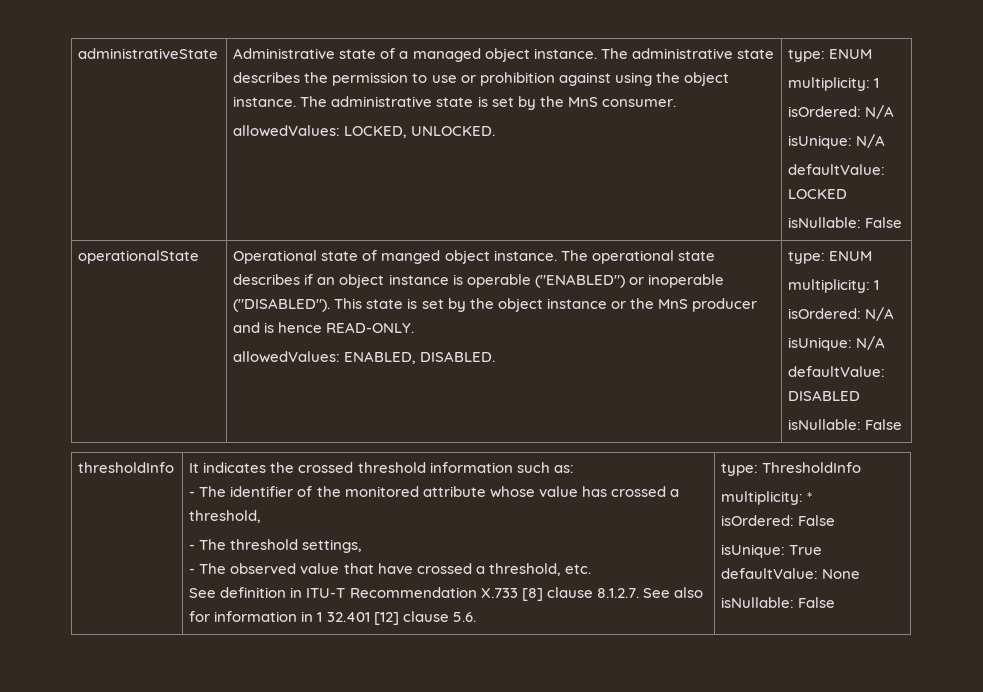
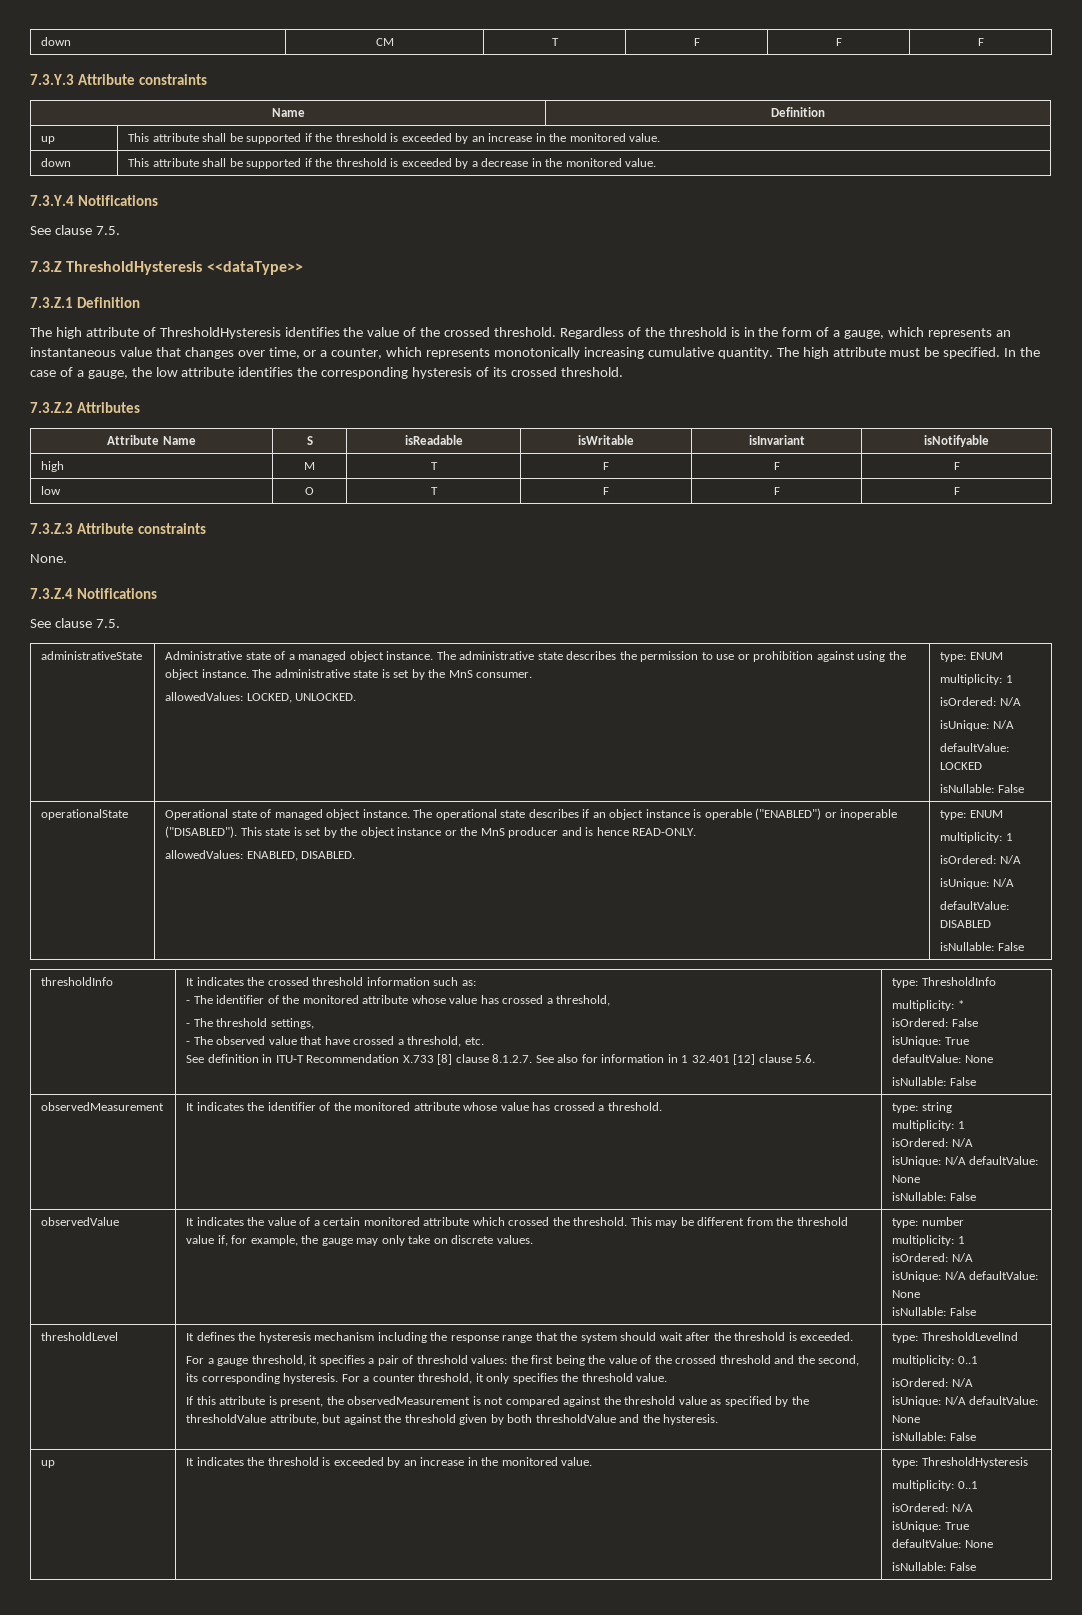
(78, 53) none -> [41,37,72,46] [375,38,394,46] [551,38,559,46] [693,38,700,46] [835,38,842,46] [977,38,984,46] [30,74,207,85] [271,108,305,117] [771,107,825,117] [41,136,56,144] [128,133,661,144] [41,158,72,167] [128,158,657,169] [30,195,158,206] [30,225,120,235] [30,261,303,275] [30,297,140,308] [30,327,1011,339] [30,347,1041,359] [30,367,623,379] [30,402,140,413] [107,435,196,445] [306,436,313,445] [404,435,463,445] [578,435,634,445] [748,435,805,445] [924,435,989,447] [41,461,65,472] [304,462,315,470] [430,462,438,470] [603,462,609,470] [773,462,780,470] [953,462,960,470] [41,486,62,495] [305,487,314,495] [430,487,438,495] [603,487,609,495] [773,487,780,495] [953,487,960,495] [30,523,206,534] [30,554,67,563] [30,588,157,599] [30,618,120,628] down | CM | T | F | F | F // 7.3.Y.3 Attribute constraints // Name | Definition // up | This attribute shall be supported if the threshold is exceeded by an increase in the monitored value. // down | This attribute shall be supported if the threshold is exceeded by a decrease in the monitored value. // 7.3.Y.4 Notifications // See clause 7.5. // 7.3.Z ThresholdHysteresis <<dataType>> // 7.3.Z.1 Definition // The high attribute of ThresholdHysteresis identifies the value of the crossed threshold. Regardless of the threshold is in the form of a gauge, which represents an instantaneous value that changes over time, or a counter, which represents monotonically increasing cumulative quantity. The high attribute must be specified. In the case of a gauge, the low attribute identifies the corresponding hysteresis of its crossed threshold. // 7.3.Z.2 Attributes // Attribute Name | S | isReadable | isWritable | isInvariant | isNotifyable // high | M | T | F | F | F // low | O | T | F | F | F // 7.3.Z.3 Attribute constraints // None. // 7.3.Z.4 Notifications // See clause 7.5. //
[381,250,441,264] manged -> [274,809,323,820] managed
(836, 602) none -> [41,1102,165,1111] [186,1102,662,1111] [892,1102,952,1113] [892,1120,965,1131] [892,1138,973,1147] [892,1156,1039,1167] [892,1175,921,1183] [892,1192,976,1201] [41,1217,120,1226] [186,1217,848,1228] [186,1235,533,1246] [892,1217,964,1228] [892,1235,965,1246] [892,1253,973,1262] [892,1271,1039,1282] [892,1290,921,1298] [892,1307,976,1316] [41,1332,119,1341] [186,1332,854,1343] [186,1355,860,1366] [186,1373,668,1384] [186,1396,809,1407] [186,1414,719,1425] [892,1332,1018,1343] [892,1355,978,1366] [892,1378,973,1387] [892,1396,1039,1407] [892,1415,921,1423] [892,1432,976,1441] [41,1460,56,1468] [186,1457,593,1468] [892,1457,1028,1468] [892,1480,978,1491] [892,1503,973,1512] [892,1521,969,1532] [892,1539,993,1548] [892,1562,976,1571] // observedMeasurement | It indicates the identifier of the monitored attribute whose value has crossed a threshold. | type: string // multiplicity: 1 // isOrdered: N/A // isUnique: N/A defaultValue: None // isNullable: False // observedValue | It indicates the value of a certain monitored attribute which crossed the threshold. This may be different from the threshold value if, for example, the gauge may only take on discrete values. | type: number // multiplicity: 1 // isOrdered: N/A // isUnique: N/A defaultValue: None // isNullable: False // thresholdLevel | It defines the hysteresis mechanism including the response range that the system should wait after the threshold is exceeded. // For a gauge threshold, it specifies a pair of threshold values: the first being the value of the crossed threshold and the second, its corresponding hysteresis. For a counter threshold, it only specifies the threshold value. // If this attribute is present, the observedMeasurement is not compared against the threshold value as specified by the thresholdValue attribute, but against the threshold given by both thresholdValue and the hysteresis. | type: ThresholdLevelInd // multiplicity: 0..1 // isOrdered: N/A // isUnique: N/A defaultValue: None // isNullable: False // up | It indicates the threshold is exceeded by an increase in the monitored value. | type: ThresholdHysteresis // multiplicity: 0..1 // isOrdered: N/A // isUnique: True defaultValue: None // isNullable: False

